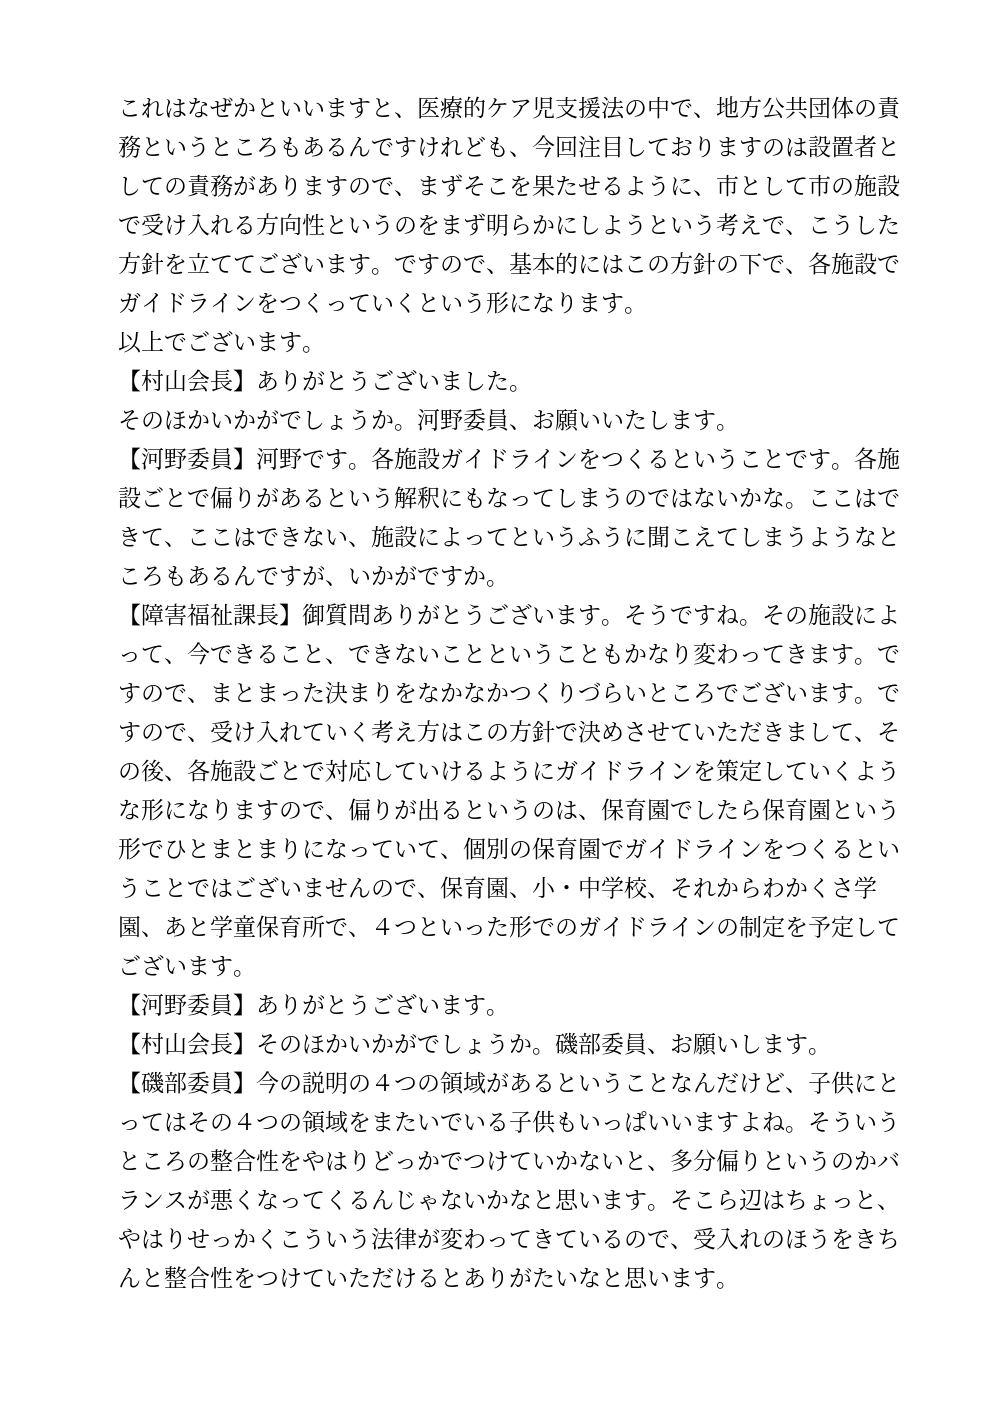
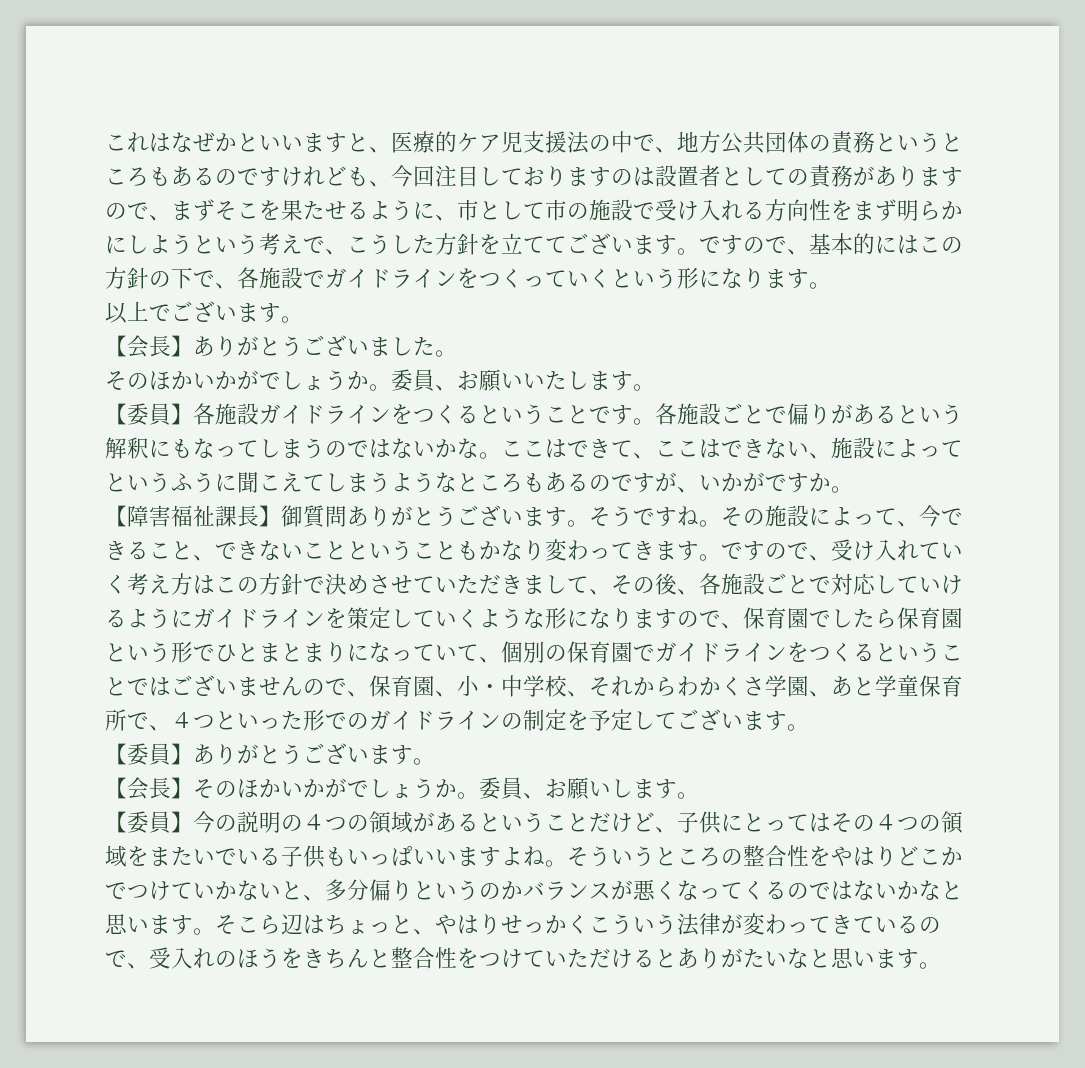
[348,136,371,157] ん -> [215,169,237,185] の
[325,214,417,236] というの -> (831, 210) none
[141,369,187,392] 村山 -> (127, 346) none
[417,408,463,431] 河野 -> (391, 387) none
[141,447,371,471] 河野委員】河野です。 -> [127,403,193,426] 委員】
[233,565,256,586] ん -> [589,475,611,491] の
[210,681,900,704] [118,722,210,743] まとまった決まりをなかなかつくりづらいところでございます。ですので、 -> (831, 558) none
[348,798,601,821] 偏りが出るというのは、 -> (743, 626) none
[141,993,187,1016] 河野 -> (127, 754) none
[141,1032,187,1055] 村山 -> (127, 788) none
[555,1032,601,1055] 磯部 -> (479, 795) none
[141,1071,187,1094] 磯部 -> (127, 822) none
[670,1072,716,1093] なん -> (589, 822) none
[394,1159,417,1170] っ -> [919,848,941,865] こ
[371,1189,440,1211] んじゃ -> [787,881,853,900] のでは

